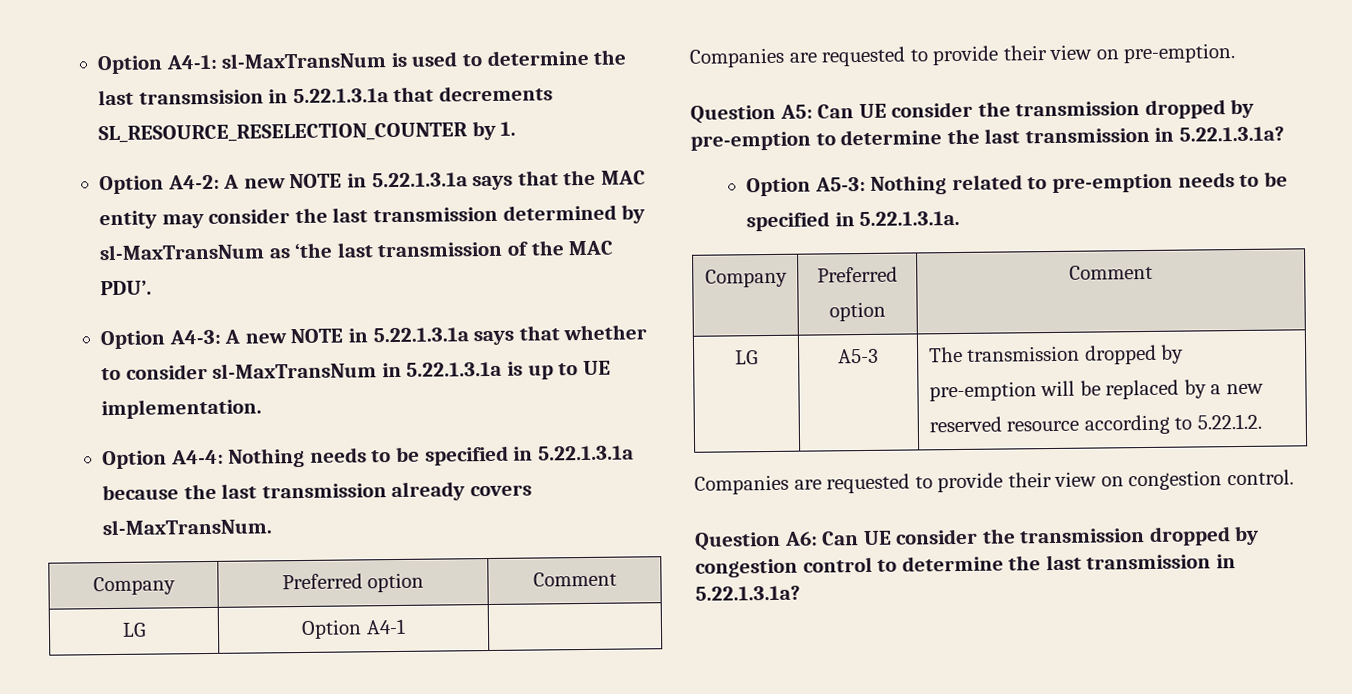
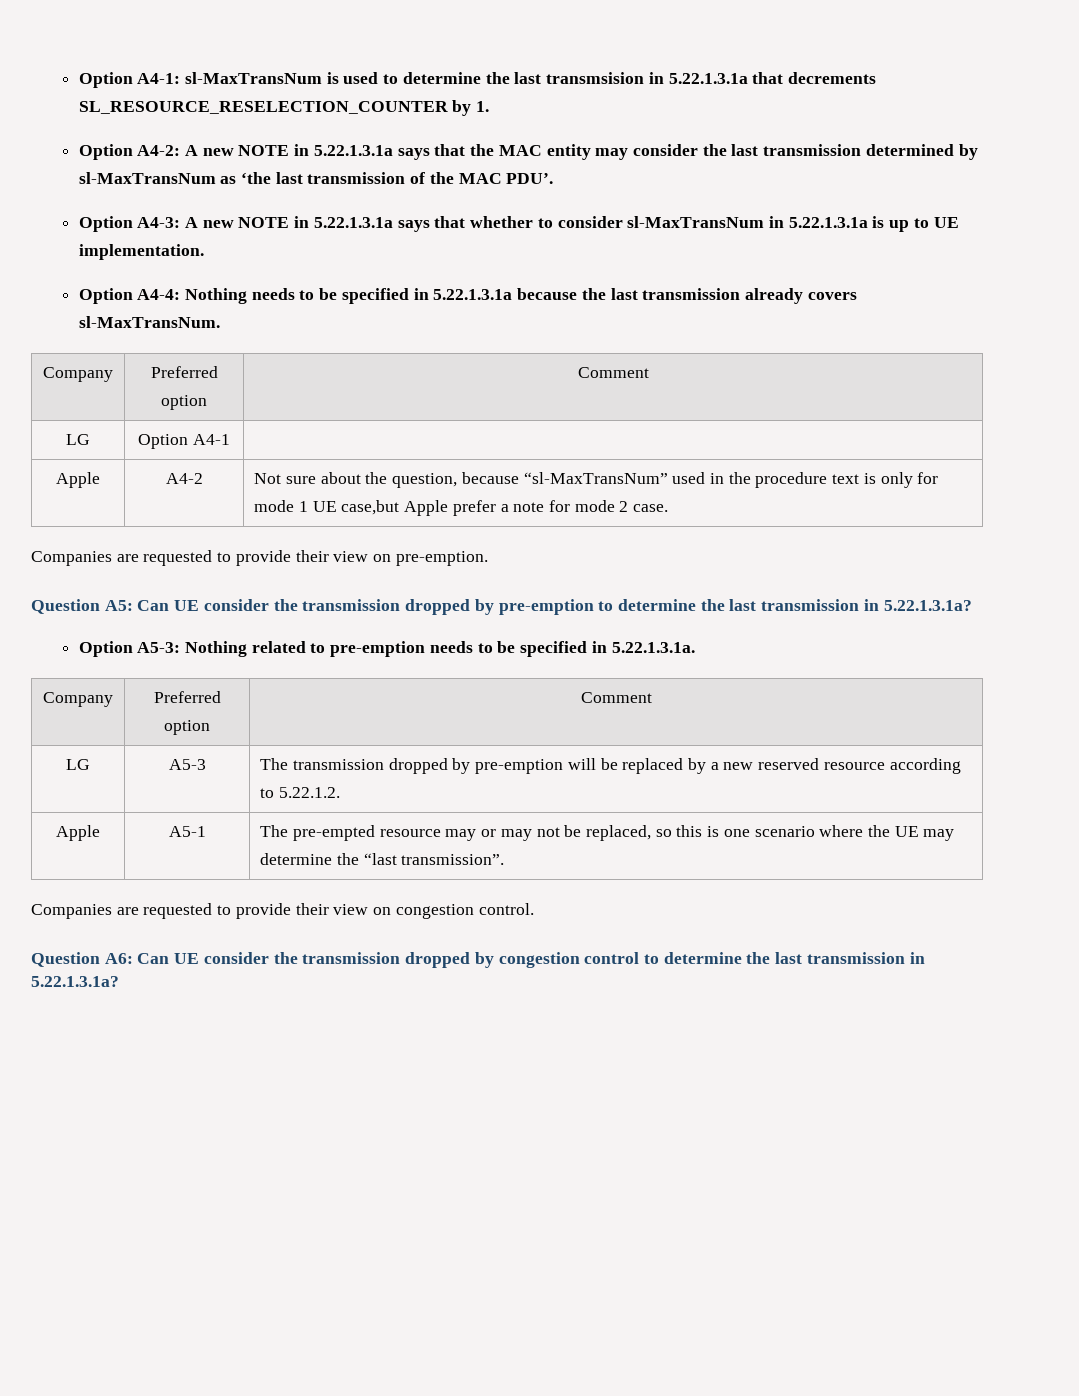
(406, 626) none -> [56,472,100,488] [165,473,203,484] [254,472,939,488] [254,500,669,516] // Apple | A4-2 | Not sure about the question, because “sl-MaxTransNum” used in the procedure text is only for mode 1 UE case,but Apple prefer a note for mode 2 case.
(1262, 421) none -> [56,825,100,841] [168,826,206,837] [260,825,955,841] [260,853,505,865] // Apple | A5-1 | The pre-empted resource may or may not be replaced, so this is one scenario where the UE may determine the “last transmission”.

